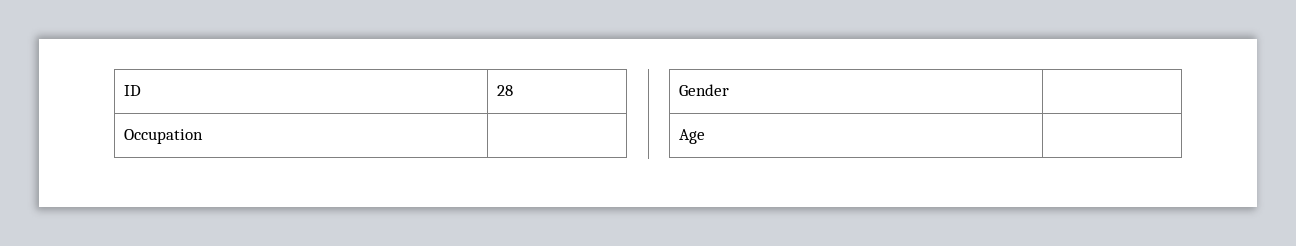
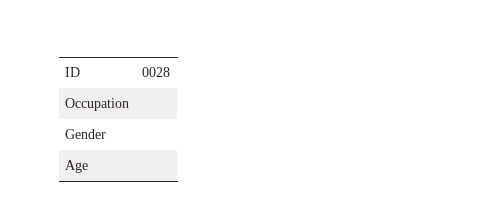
[496,85,513,96] 28 -> [142,67,171,77] 0028

